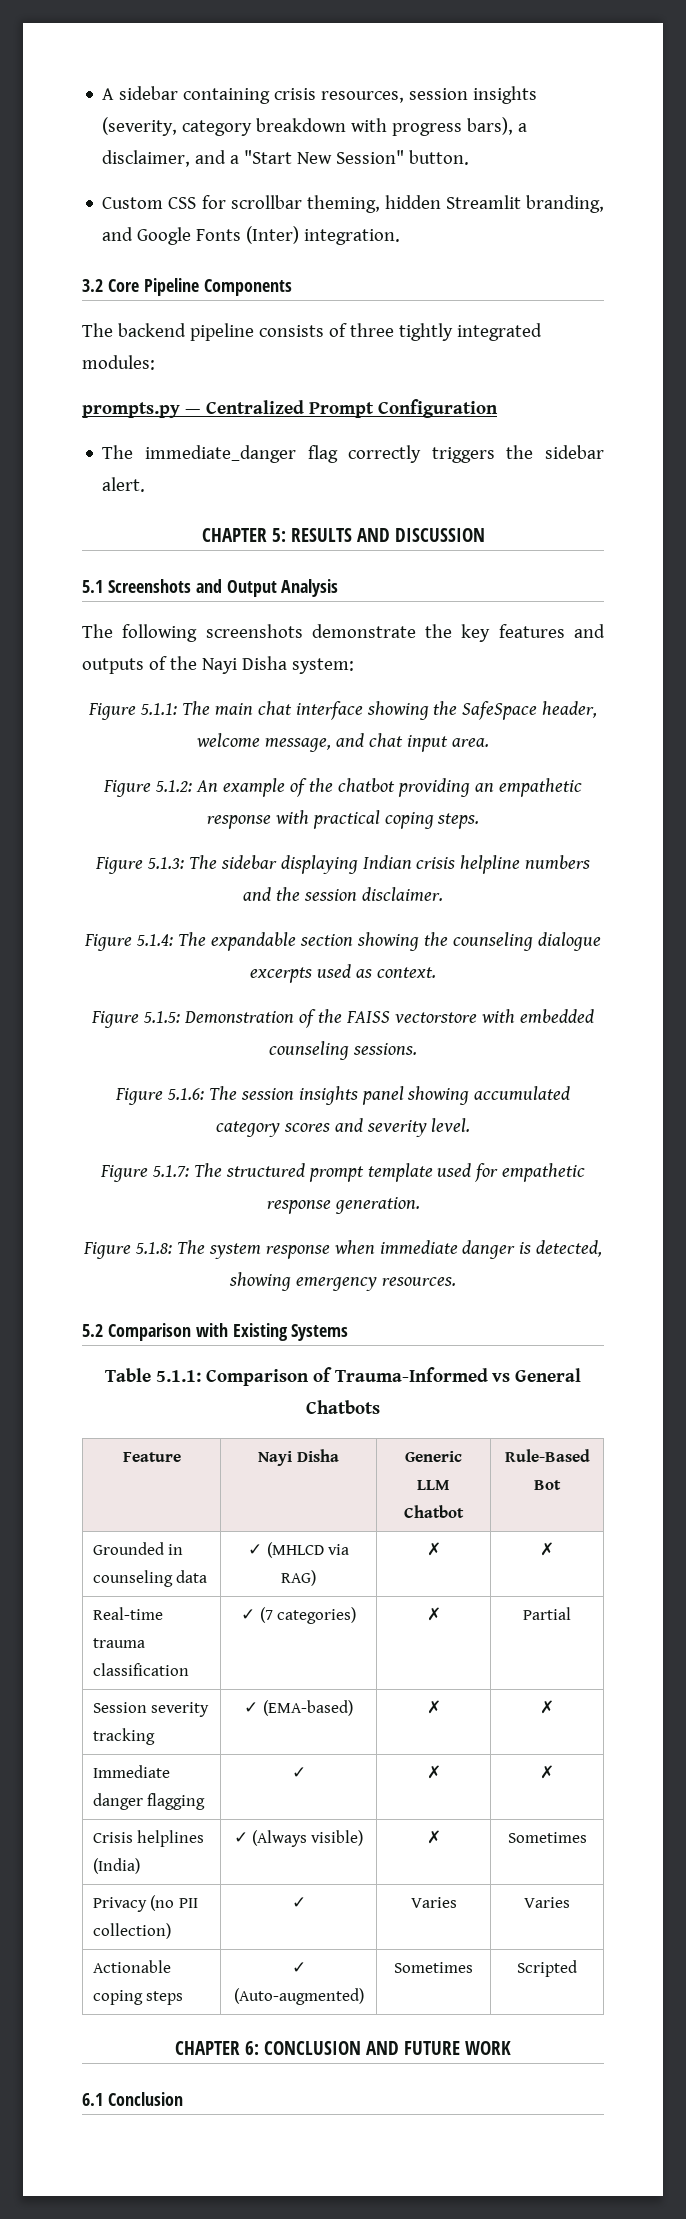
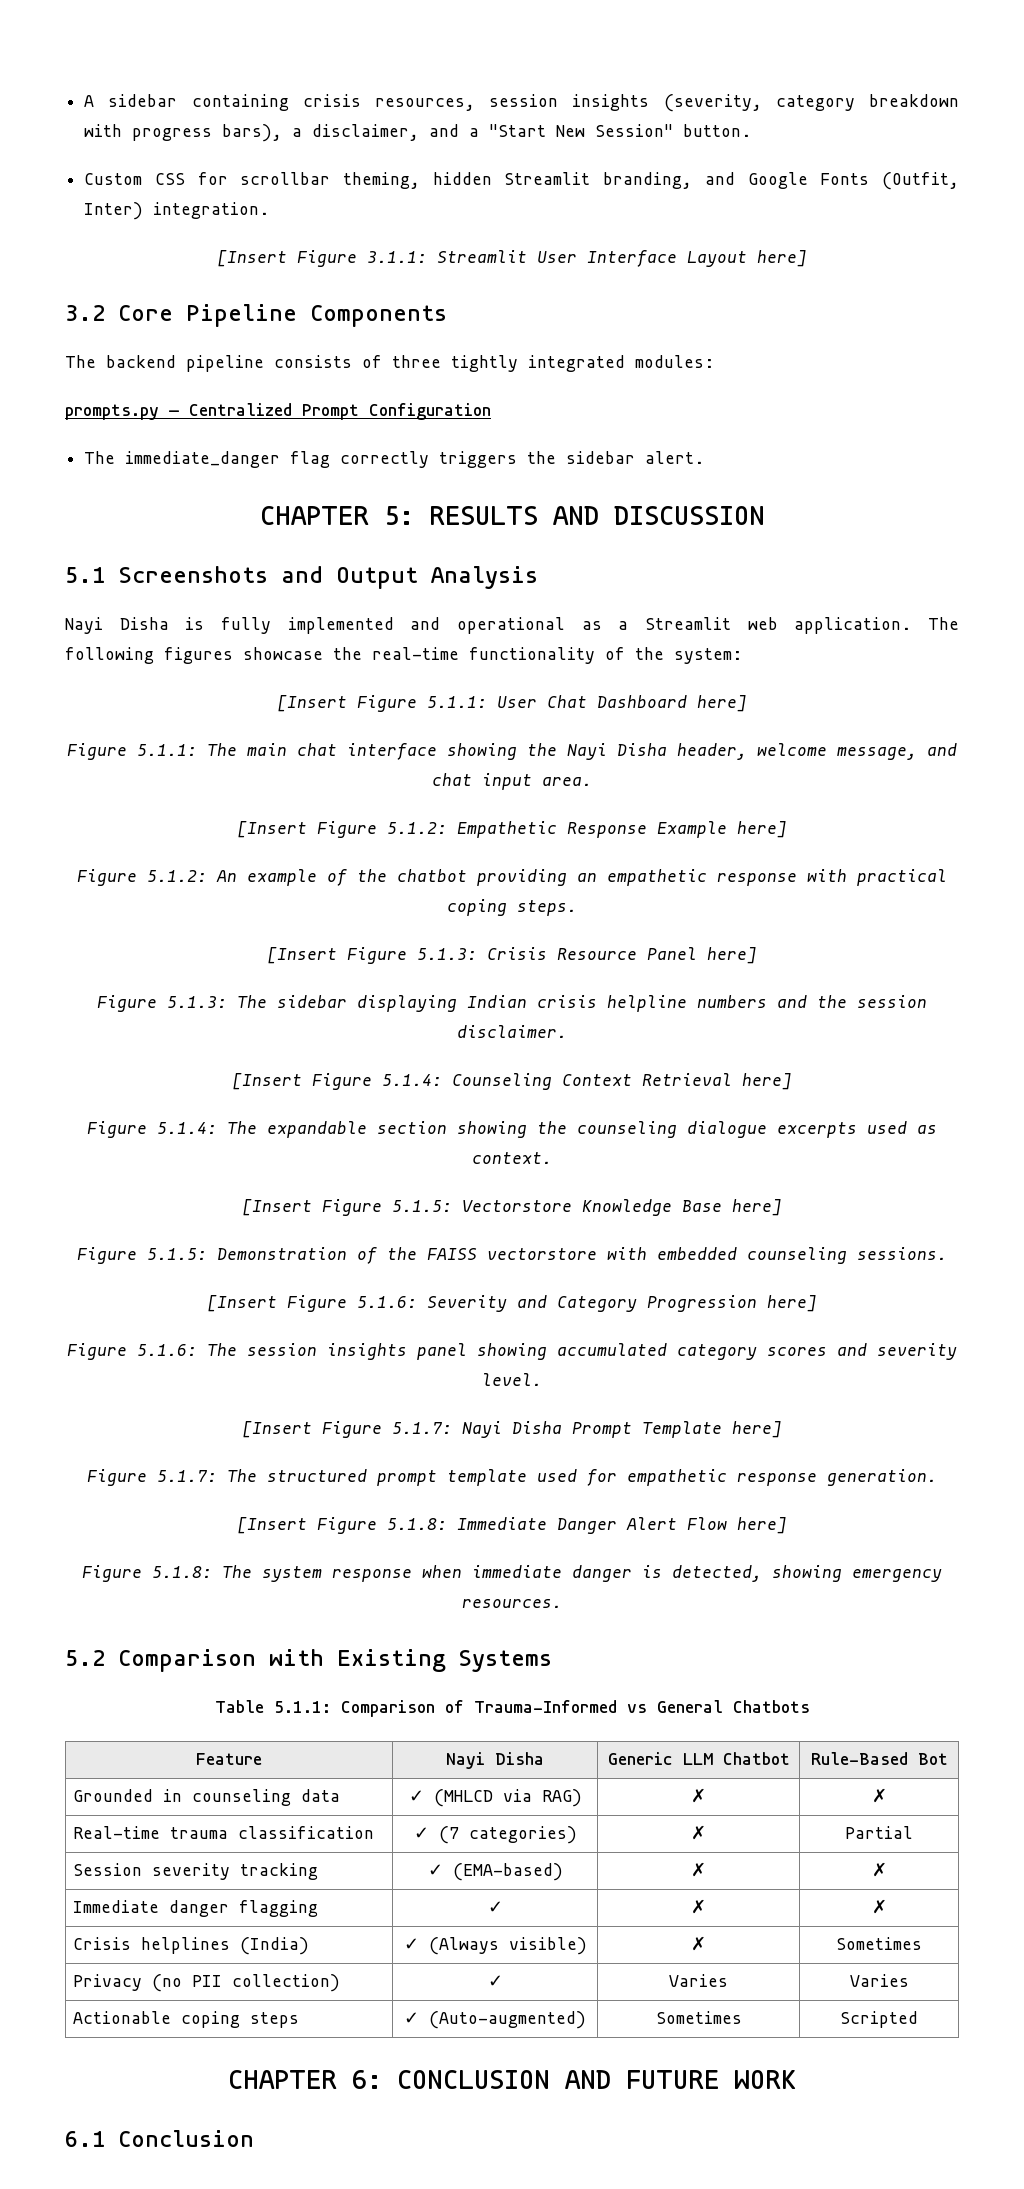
[246,226,300,244] (Inter) -> [882,172,960,190] [84,202,144,220] (Outfit, Inter)
(401, 237) none -> [217,250,807,267] // [Insert Figure 3.1.1: Streamlit User Interface Layout here]
[82,624,605,642] [82,656,354,674] The following screenshots demonstrate the key features and outputs of the Nayi Disha system: -> [65,617,959,634] [65,647,742,664] [277,695,747,712] Nayi Disha is fully implemented and operational as a Streamlit web application. The following figures showcase the real-time functionality of the system: // [Insert Figure 5.1.1: User Chat Dashboard here]
[462,701,538,720] SafeSpace -> [567,743,667,760] Nayi Disha
(489, 742) none -> [237,821,787,838] // [Insert Figure 5.1.2: Empathetic Response Example here]
(480, 821) none -> [267,947,757,964] // [Insert Figure 5.1.3: Crisis Resource Panel here]
(443, 894) none -> [232,1073,792,1090] // [Insert Figure 5.1.4: Counseling Context Retrieval here]
(436, 972) none -> [242,1199,782,1216] // [Insert Figure 5.1.5: Vectorstore Knowledge Base here]
(417, 1049) none -> [207,1295,817,1312] // [Insert Figure 5.1.6: Severity and Category Progression here]
(471, 1125) none -> [242,1421,782,1438] // [Insert Figure 5.1.7: Nayi Disha Prompt Template here]
(420, 1205) none -> [237,1517,787,1534] // [Insert Figure 5.1.8: Immediate Danger Alert Flow here]

